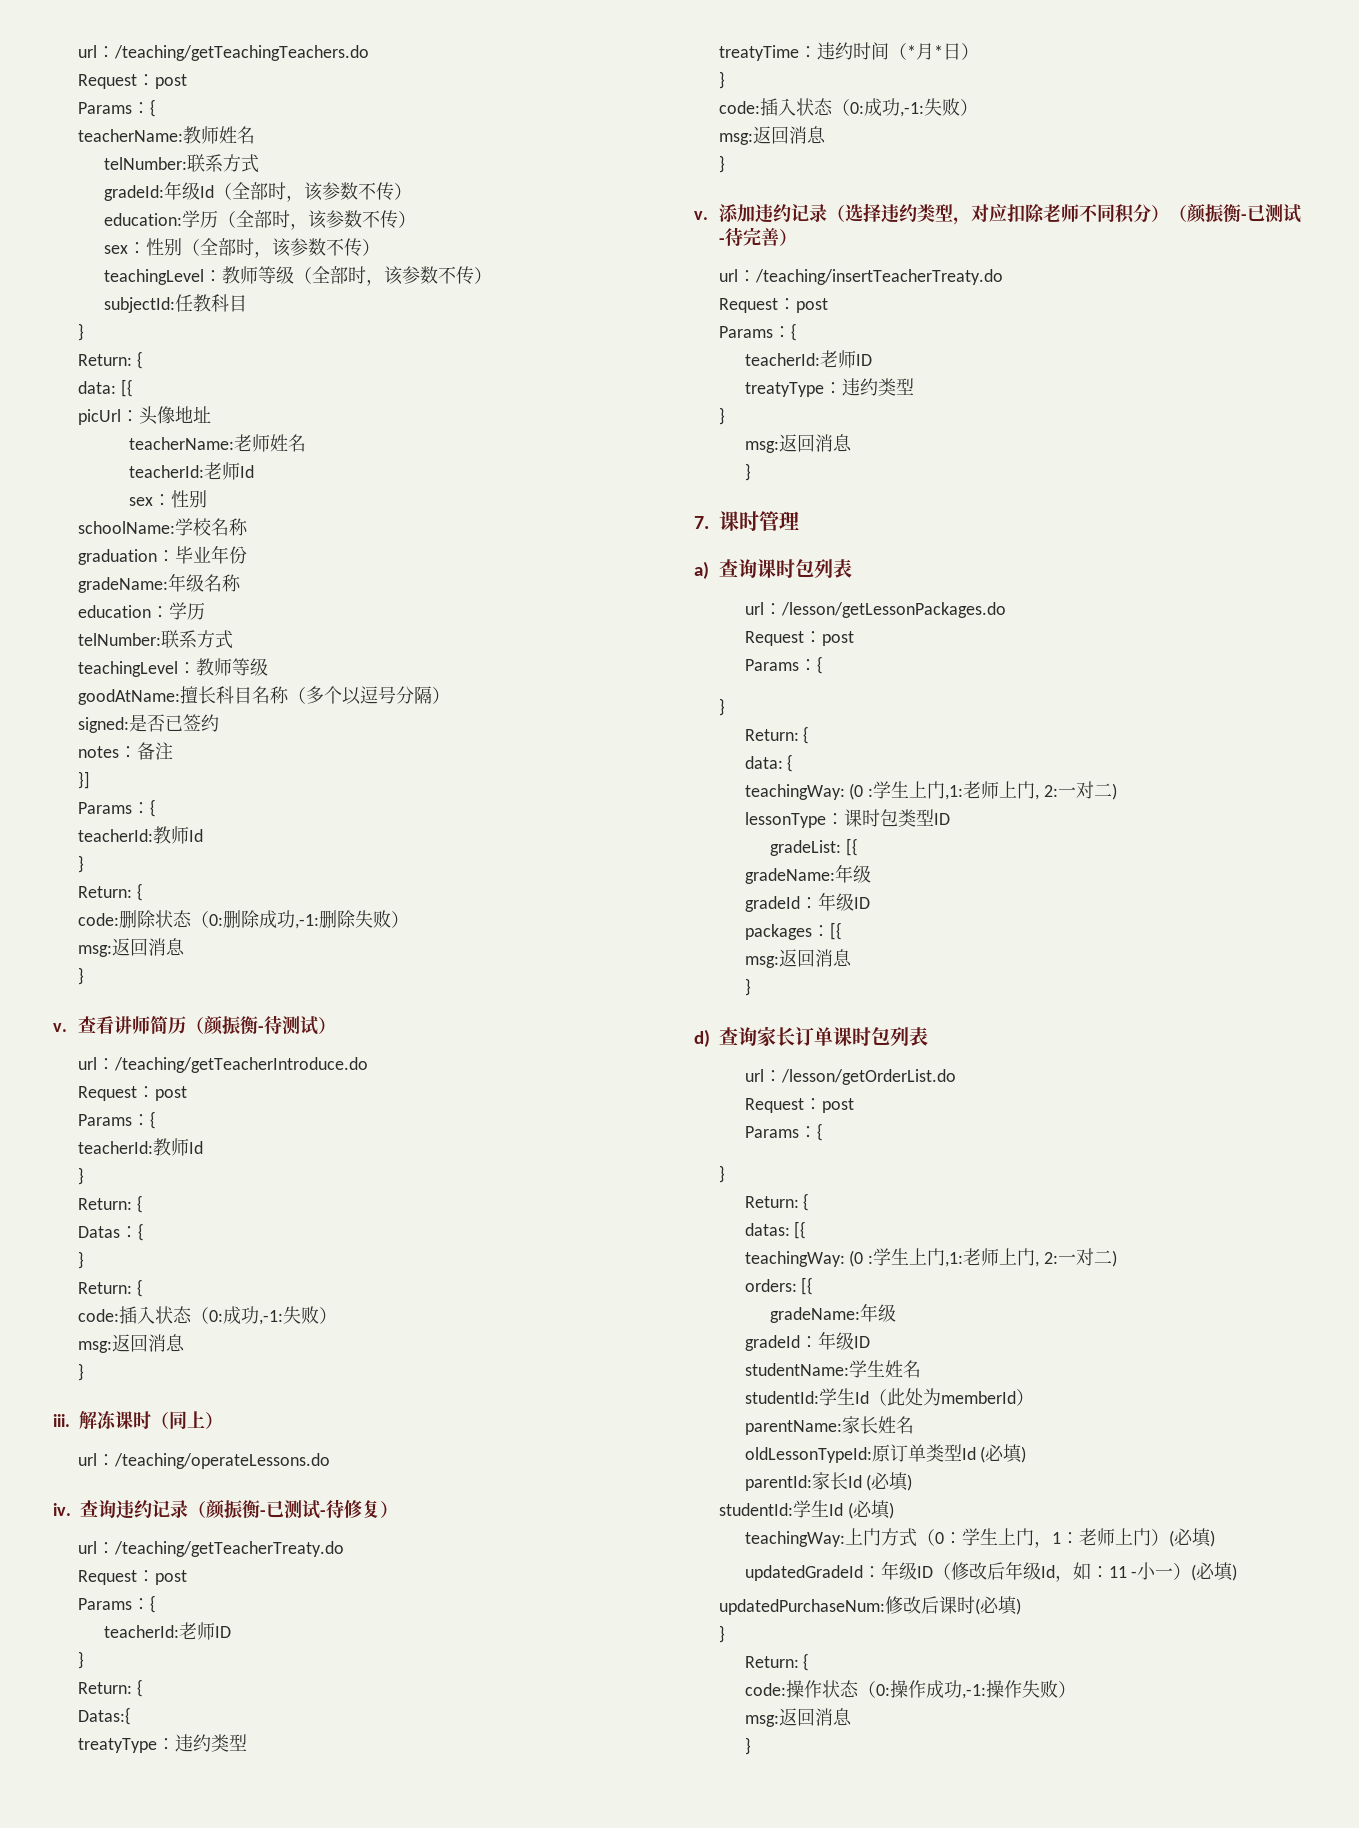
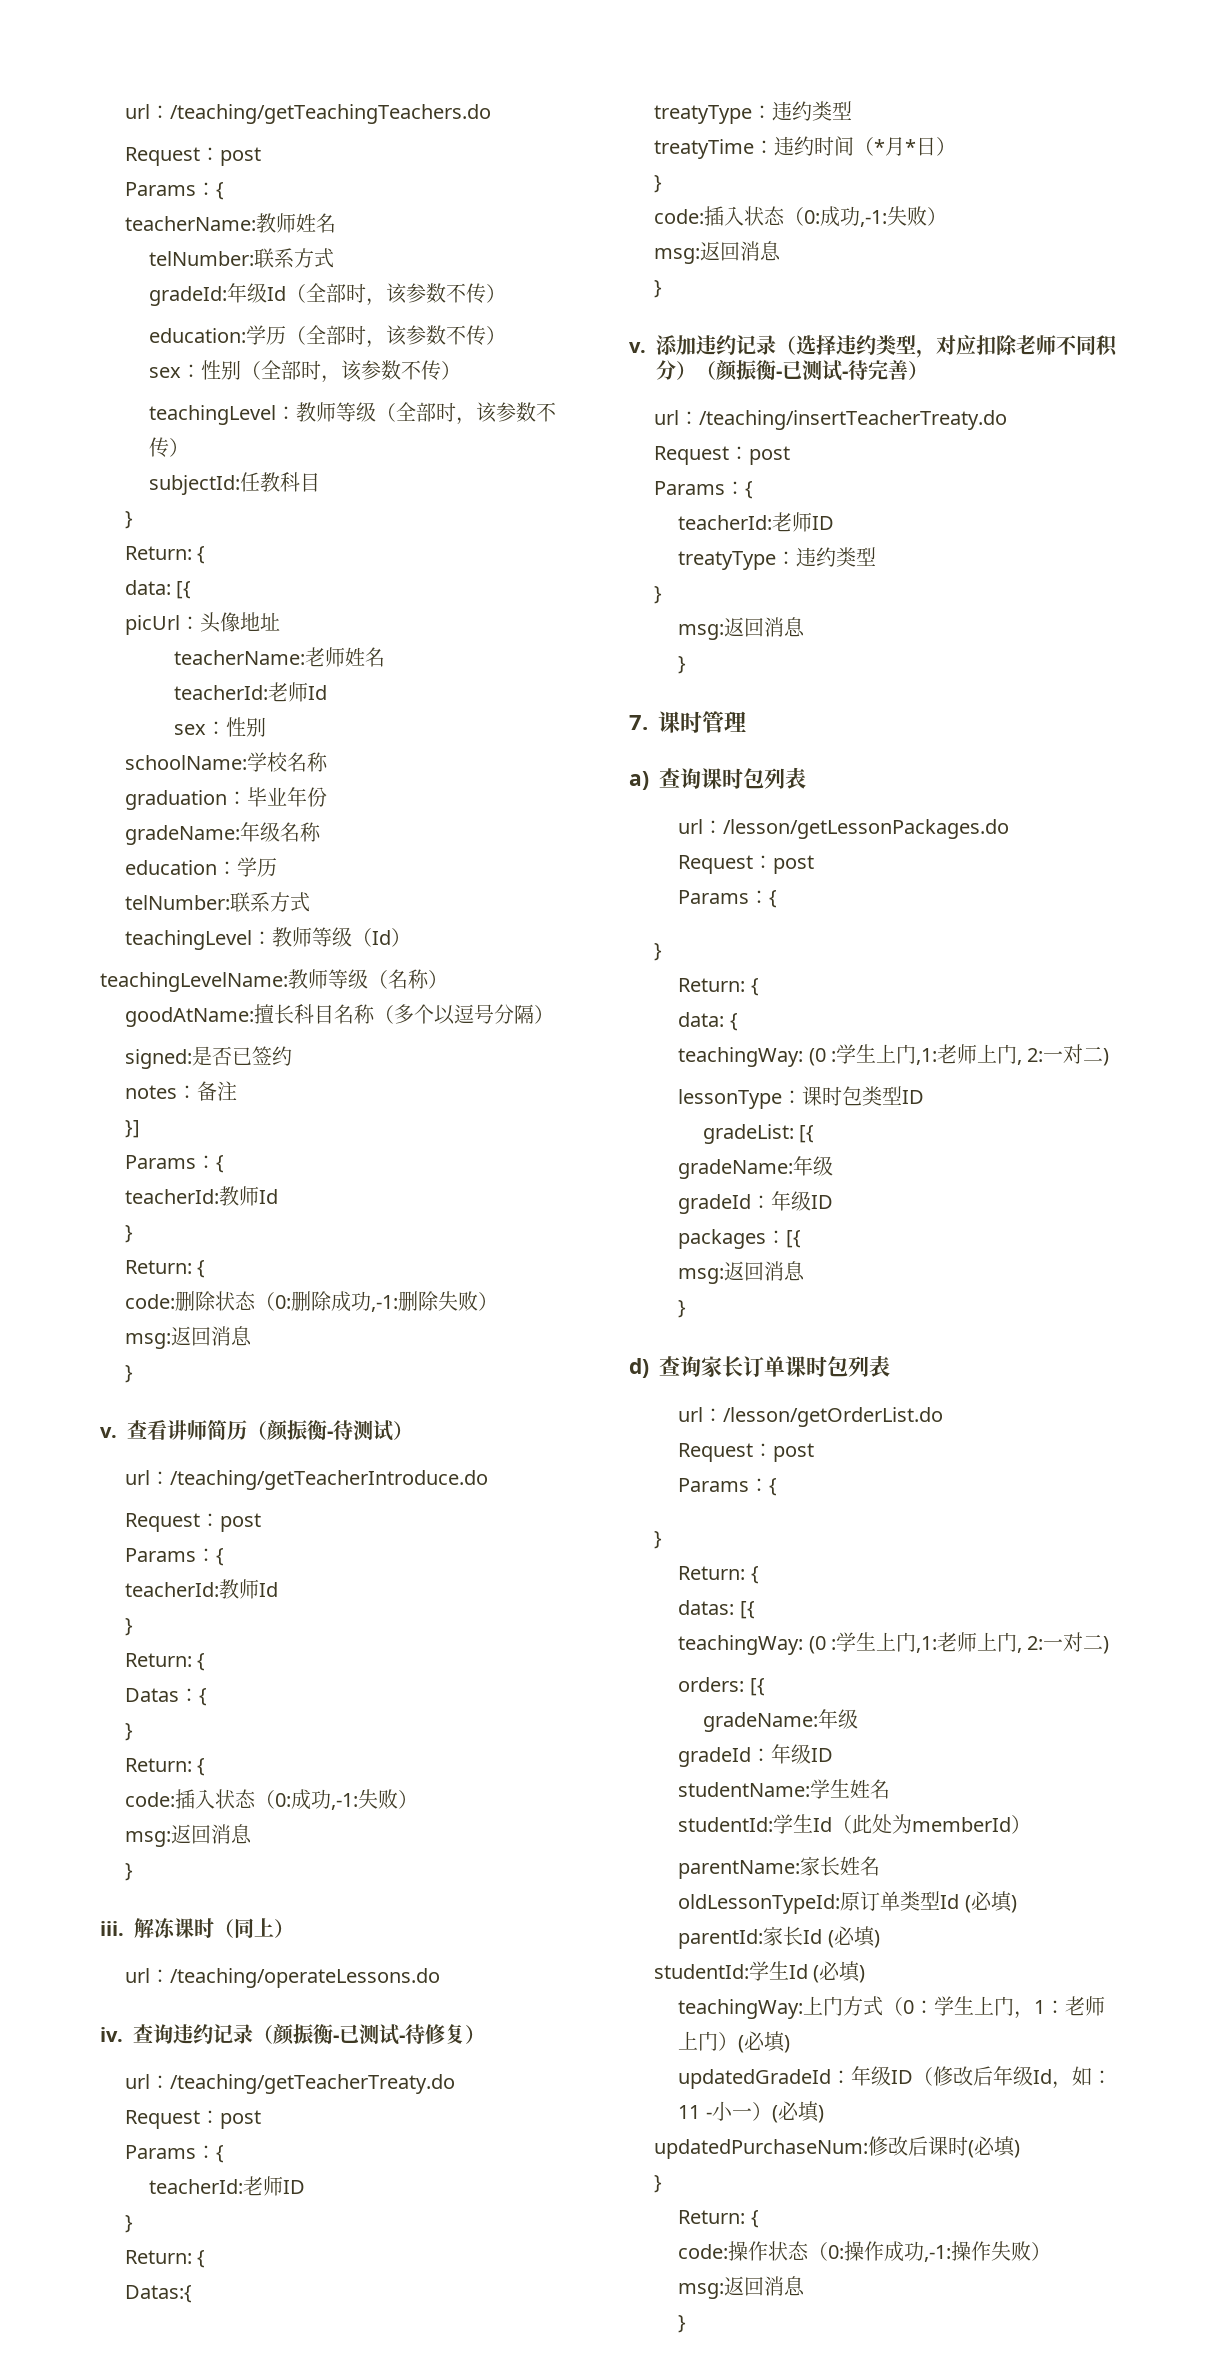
(269, 667) none -> [351,928,411,947] [100,969,448,992] （Id） // teachingLevelName:教师等级（名称）

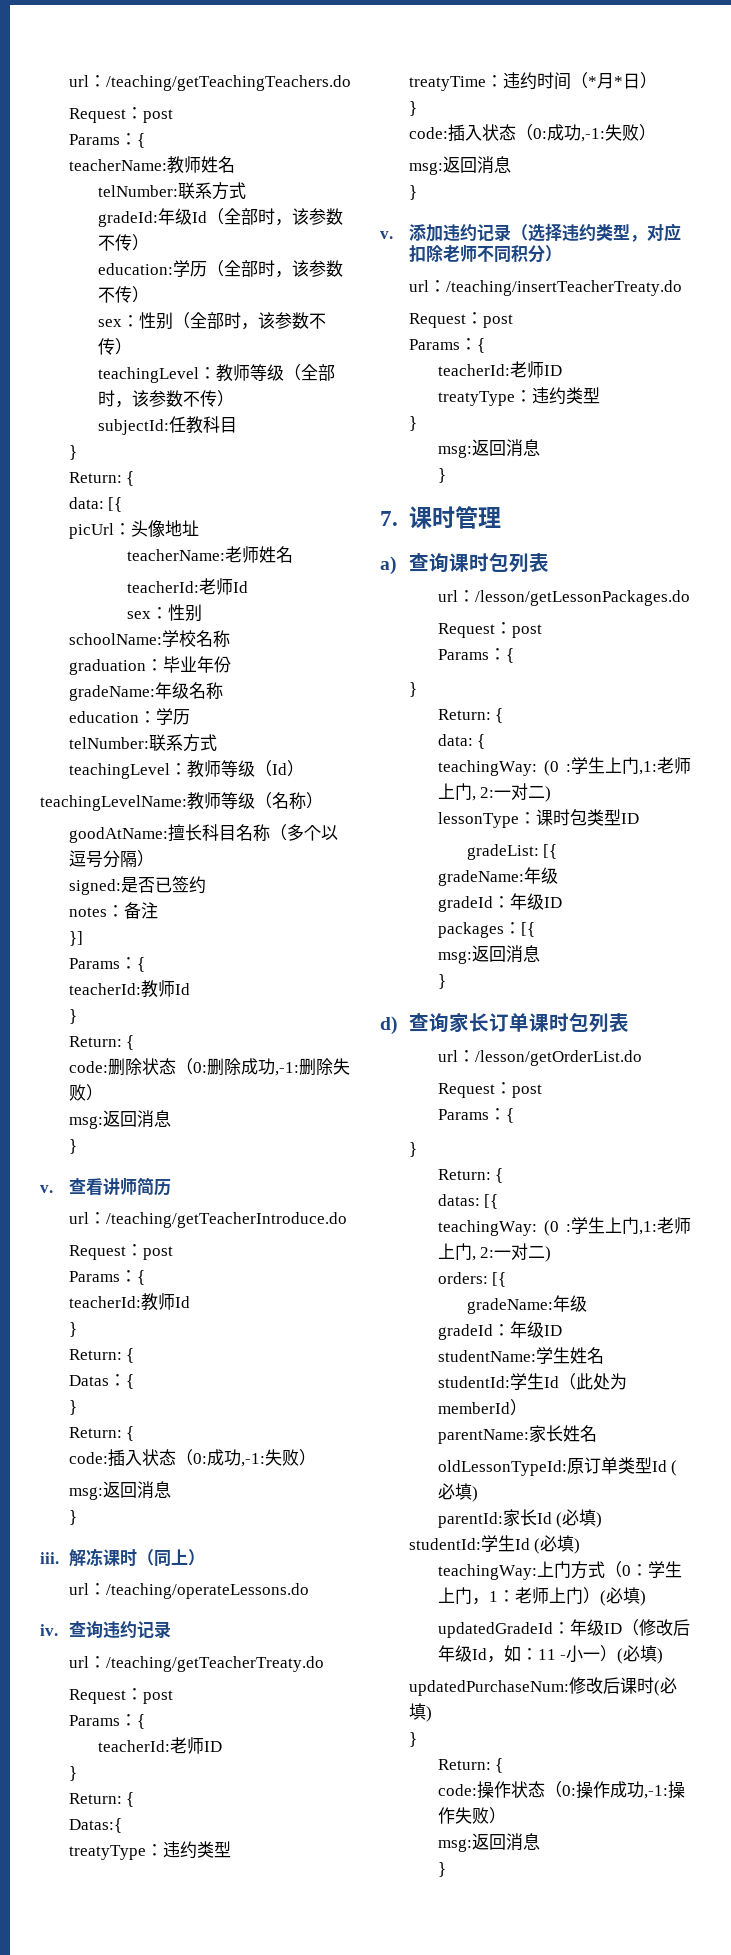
[247,1420,413,1441] （颜振衡-待测试） -> (171, 1187) none
[253,2024,485,2045] （颜振衡-已测试-待修复） -> (171, 1630) none
[696,360,928,381] （颜振衡-已测试-待完善） -> (562, 253) none

